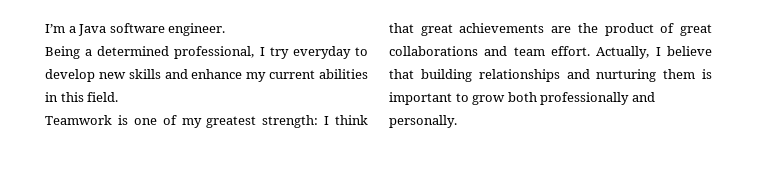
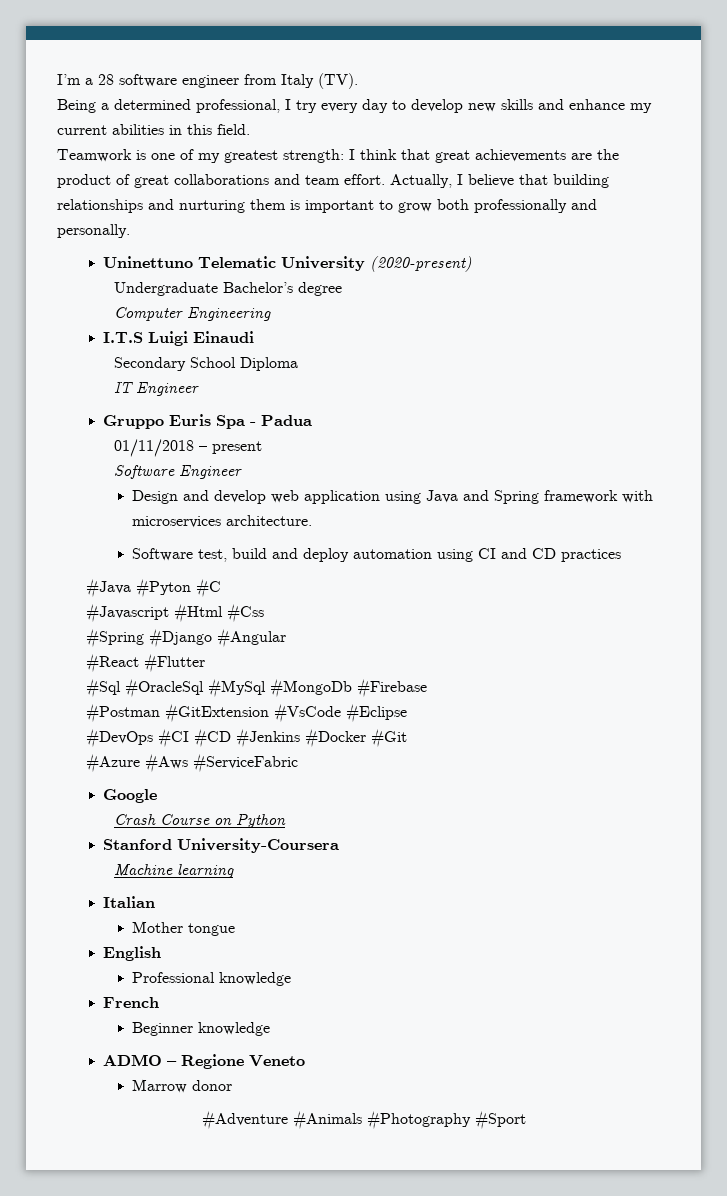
[78,23,226,36] Java software engineer. -> [98,73,358,89] 28 software engineer from Italy (TV).
[292,46,351,59] everyday -> [321,99,388,113] every day
(457, 121) none -> [103,256,473,272] [114,282,343,296] [114,307,272,321] [103,331,255,346] [114,357,299,371] [114,382,200,396] [103,414,313,429] [114,439,263,457] [114,465,243,479] [132,490,654,504] [132,515,313,528] [132,548,622,562] [85,578,221,598] [85,603,264,623] [85,628,286,648] [85,653,205,673] [85,678,427,698] [85,703,407,723] [85,728,407,748] [85,753,298,773] [103,789,158,803] [114,813,287,828] [103,838,340,853] [114,864,235,878] [103,896,156,908] [132,921,236,936] [103,946,162,961] [132,972,292,986] [103,997,160,1008] [132,1022,271,1036] [103,1054,306,1069] [132,1079,233,1093] [201,1110,526,1130] // Uninettuno Telematic University (2020-present) // Undergraduate Bachelor’s degree // Computer Engineering // I.T.S Luigi Einaudi // Secondary School Diploma // IT Engineer // Gruppo Euris Spa - Padua // 01/11/2018 – present // Software Engineer // Design and develop web application using Java and Spring framework with microservices architecture. // Software test, build and deploy automation using CI and CD practices // #Java #Pyton #C // #Javascript #Html #Css // #Spring #Django #Angular // #React #Flutter // #Sql #OracleSql #MySql #MongoDb #Firebase // #Postman #GitExtension #VsCode #Eclipse // #DevOps #CI #CD #Jenkins #Docker #Git // #Azure #Aws #ServiceFabric // Google // Crash Course on Python // Stanford University-Coursera // Machine learning // Italian // Mother tongue // English // Professional knowledge // French // Beginner knowledge // ADMO – Regione Veneto // Marrow donor // #Adventure #Animals #Photography #Sport

